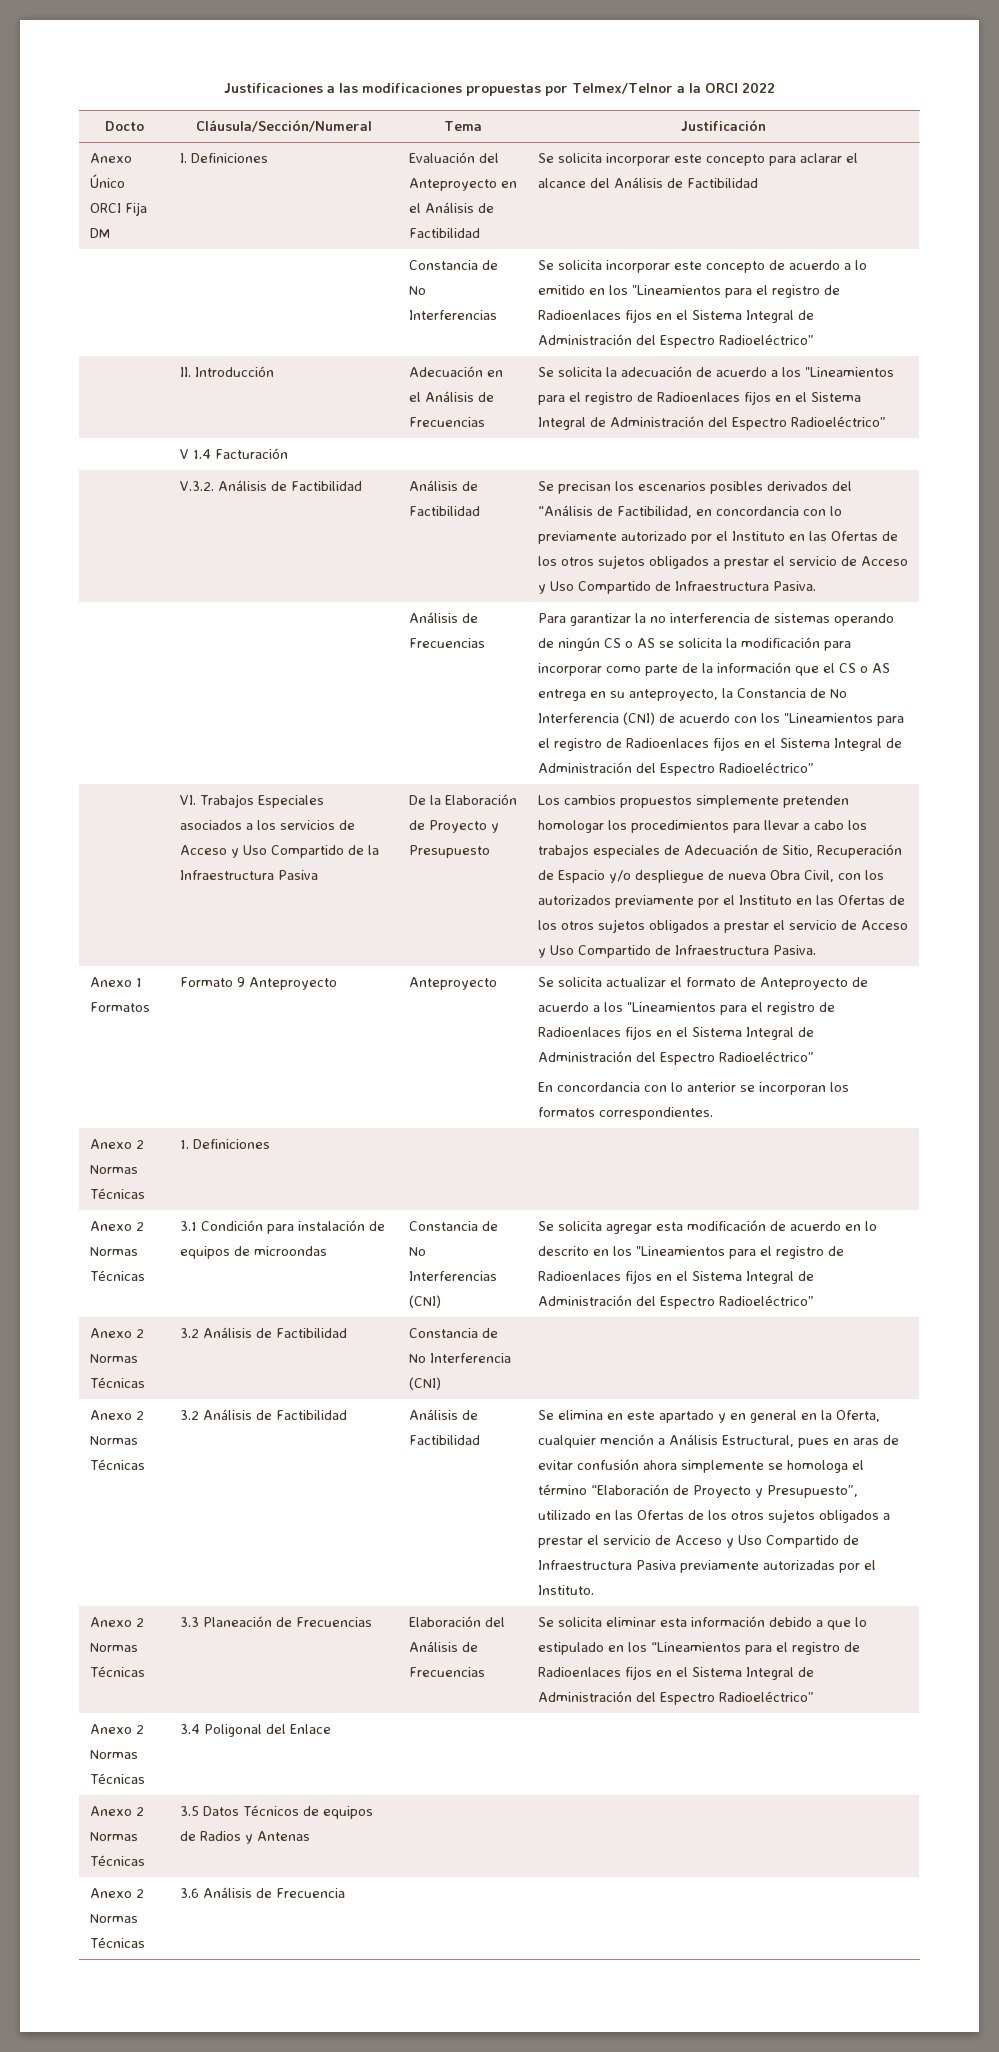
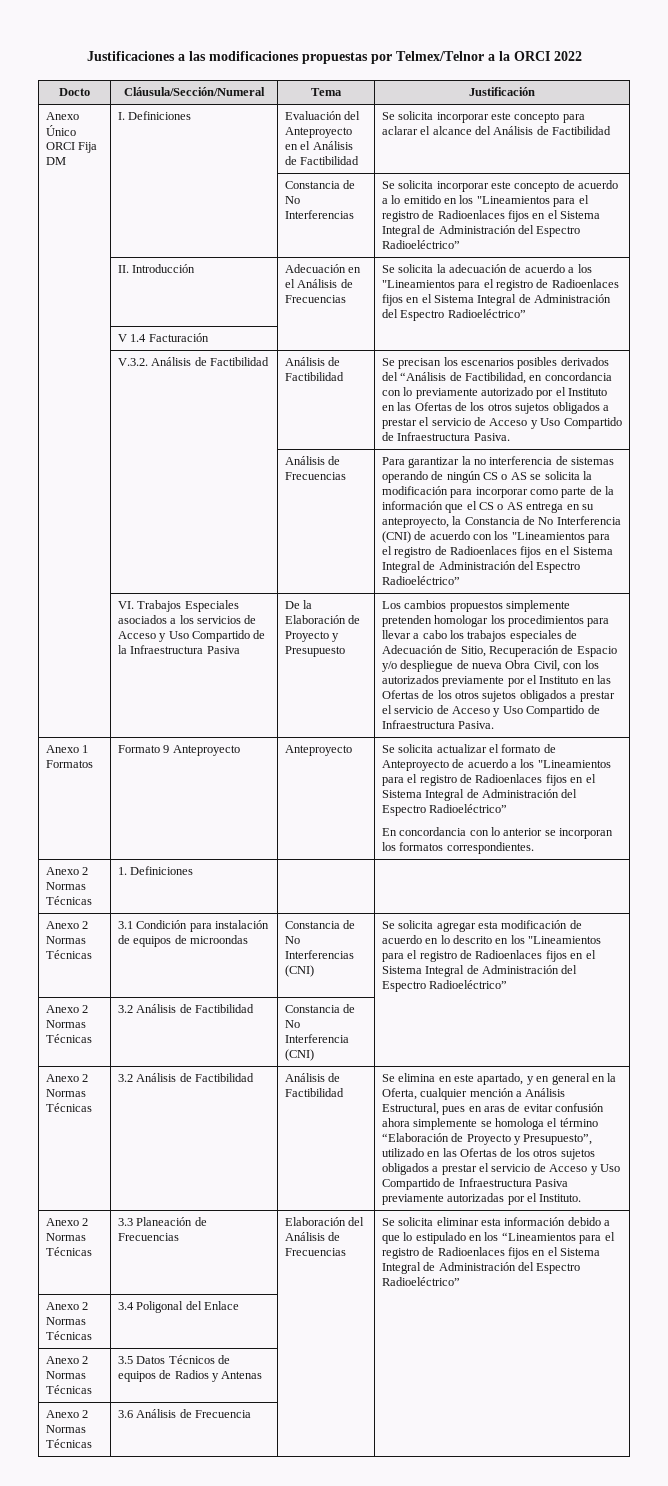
[658,1410,714,1423] apartado -> [477,1073,524,1085] apartado,

